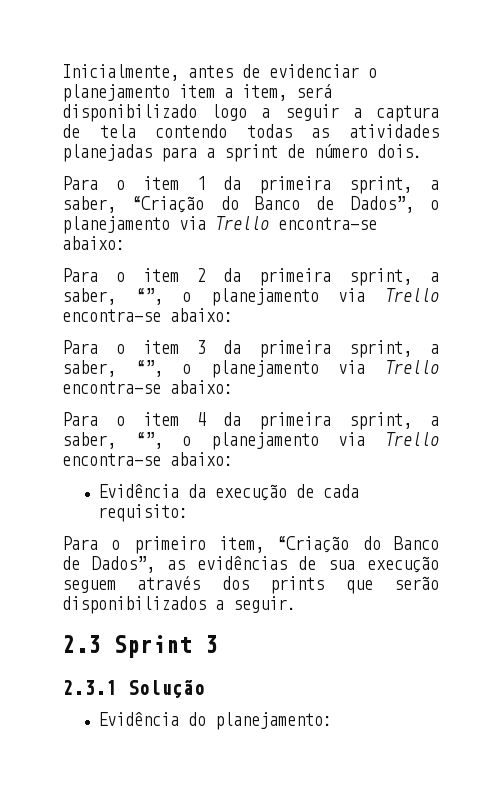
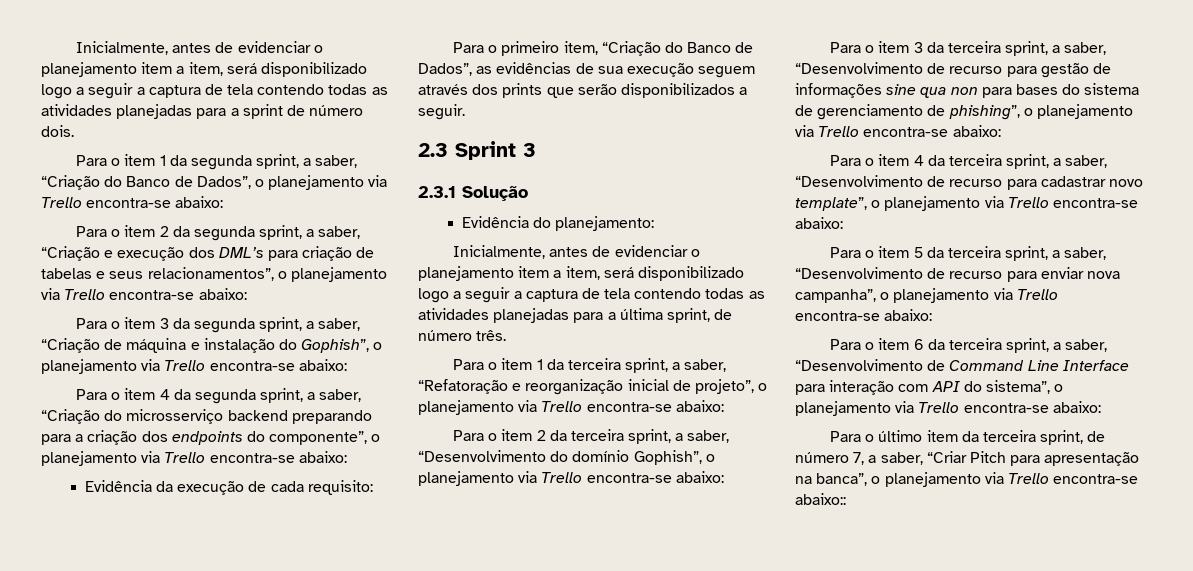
[259,176,332,194] primeira -> [190,155,252,170] segunda
[259,268,439,286] [62,288,163,305] primeira sprint, a saber, “”, -> [193,225,361,241] [41,246,375,261] [41,267,274,281] segunda sprint, a saber, “Criação e execução dos DML’s para criação de tabelas e seus relacionamentos”,
[259,340,439,358] [62,360,163,377] primeira sprint, a saber, “”, -> [193,317,361,333] [41,338,370,353] segunda sprint, a saber, “Criação de máquina e instalação do Gophish”,
[259,412,439,430] [62,432,163,449] primeira sprint, a saber, “”, -> [194,388,362,404] [41,409,372,424] [41,430,368,445] segunda sprint, a saber, “Criação do microsserviço backend preparando para a criação dos endpoints do componente”,
(332, 721) none -> [452,245,700,259] [418,266,744,281] [418,287,765,303] [418,308,733,323] [418,330,507,341] [452,358,727,373] [418,379,768,395] [418,400,724,415] [452,429,730,444] [418,450,715,465] [418,471,724,486] [829,41,1107,56] [795,62,1111,78] [795,83,1140,98] [795,104,1133,120] [795,125,1001,137] [829,154,1108,169] [795,175,1143,190] [795,196,1138,211] [795,217,843,229] [829,246,1107,261] [795,267,1120,282] [795,288,1058,303] [795,309,933,321] [829,338,1108,353] [795,359,1129,371] [795,380,1064,395] [795,401,1101,416] [829,430,1106,445] [795,451,1140,466] [795,472,1139,487] [795,493,846,505] // Inicialmente, antes de evidenciar o planejamento item a item, será disponibilizado logo a seguir a captura de tela contendo todas as atividades planejadas para a última sprint, de número três. // Para o item 1 da terceira sprint, a saber, “Refatoração e reorganização inicial de projeto”, o planejamento via Trello encontra-se abaixo: // Para o item 2 da terceira sprint, a saber, “Desenvolvimento do domínio Gophish”, o planejamento via Trello encontra-se abaixo: // Para o item 3 da terceira sprint, a saber, “Desenvolvimento de recurso para gestão de informações sine qua non para bases do sistema de gerenciamento de phishing”, o planejamento via Trello encontra-se abaixo: // Para o item 4 da terceira sprint, a saber, “Desenvolvimento de recurso para cadastrar novo template”, o planejamento via Trello encontra-se abaixo: // Para o item 5 da terceira sprint, a saber, “Desenvolvimento de recurso para enviar nova campanha”, o planejamento via Trello encontra-se abaixo: // Para o item 6 da terceira sprint, a saber, “Desenvolvimento de Command Line Interface para interação com API do sistema”, o planejamento via Trello encontra-se abaixo: // Para o último item da terceira sprint, de número 7, a saber, “Criar Pitch para apresentação na banca”, o planejamento via Trello encontra-se abaixo::

